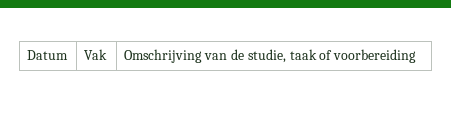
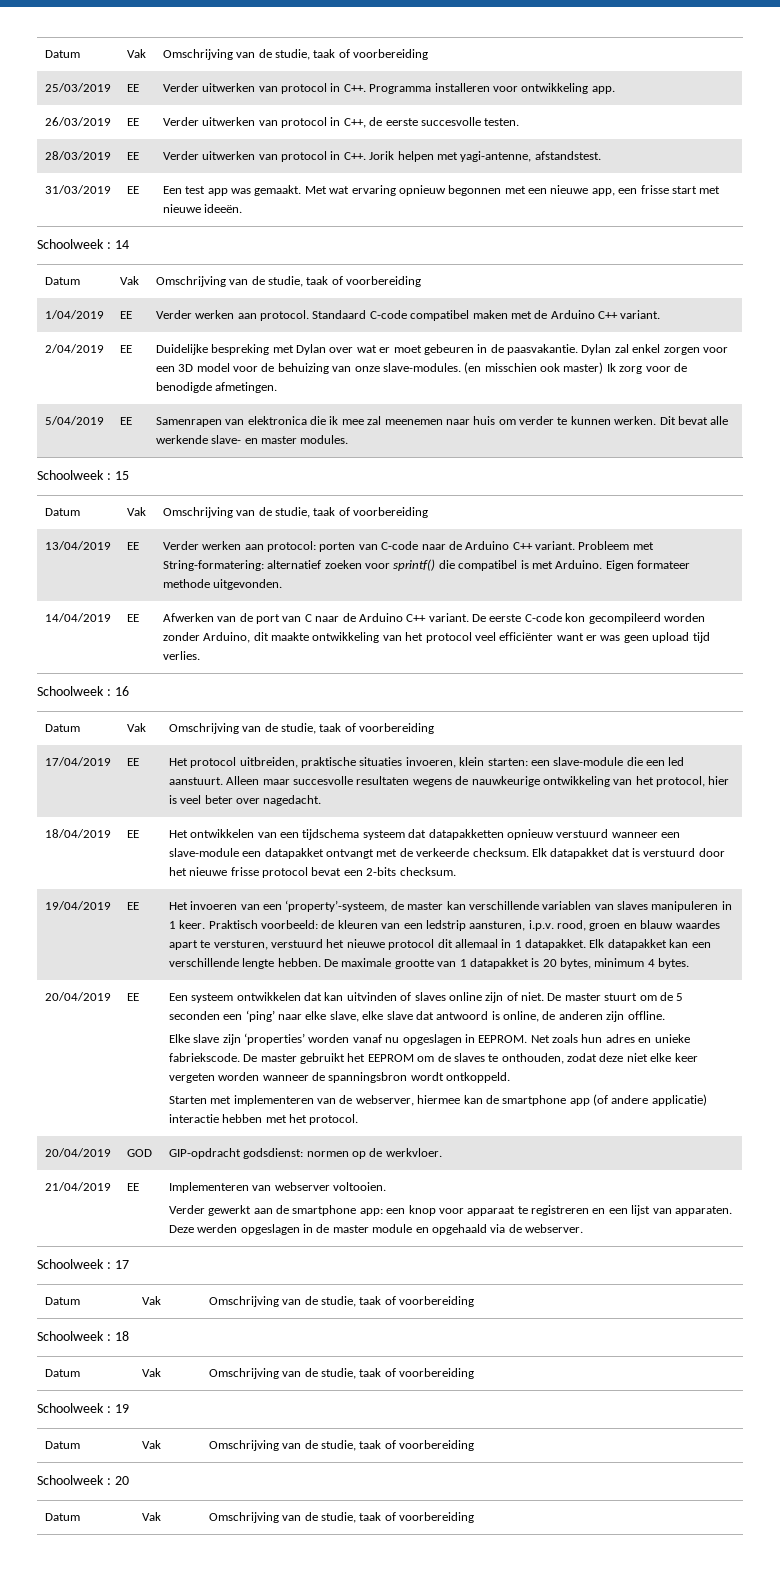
[27,50,69,60] [84,49,108,60] [124,49,417,63] Datum | Vak | Omschrijving van de studie, taak of voorbereiding -> [44,50,80,58] [126,49,146,58] [162,49,429,60] [44,83,111,92] [126,84,139,92] [162,83,615,94] [44,117,111,126] [126,118,139,126] [162,117,520,128] [44,151,111,160] [126,152,139,160] [162,151,601,162] [44,185,111,194] [126,186,139,194] [162,185,721,196] [162,204,243,213] [37,239,129,249] [44,277,80,285] [119,276,139,285] [155,276,422,287] [44,310,104,319] [119,311,132,319] [155,310,661,321] [44,344,104,353] [119,345,132,353] [155,344,728,355] [155,362,687,374] [155,382,278,393] [44,416,104,425] [119,417,132,425] [155,416,729,427] [155,435,349,444] [37,470,129,480] [44,508,80,516] [126,507,146,516] [162,507,429,518] [44,541,111,550] [126,542,139,550] [162,541,654,552] [162,559,691,571] [162,579,283,590] [44,613,111,622] [126,614,139,622] [162,613,705,624] [162,632,710,643] [162,651,200,660] [37,686,129,696] [44,724,80,732] [126,723,146,732] [168,723,435,734] [44,757,111,766] [126,758,139,766] [168,757,685,768] [168,776,730,787] [168,795,322,806] [44,829,111,838] [126,830,139,838] [168,829,681,840] [168,848,725,859] [168,867,456,878] [44,901,111,910] [126,902,139,910] [168,900,732,912] [168,920,720,931] [168,939,711,950] [168,958,690,969] [44,992,111,1001] [126,993,139,1001] [168,992,684,1003] [168,1010,665,1022] [168,1033,690,1045] [168,1053,698,1064] [168,1072,511,1083] [168,1094,707,1106] [168,1114,359,1125] [44,1148,111,1157] [126,1149,152,1157] [168,1148,442,1159] [44,1182,111,1191] [126,1183,139,1191] [168,1182,387,1193] [168,1205,732,1216] [168,1224,584,1235] [37,1259,129,1269] [44,1297,80,1305] [141,1296,161,1305] [208,1296,475,1307] [37,1331,129,1341] [44,1369,80,1377] [141,1368,161,1377] [208,1368,475,1379] [37,1403,129,1413] [44,1441,80,1449] [141,1440,161,1449] [208,1440,475,1451] [37,1475,129,1485] [44,1513,80,1521] [141,1512,161,1521] [208,1512,475,1523] Datum | Vak | Omschrijving van de studie, taak of voorbereiding // 25/03/2019 | EE | Verder uitwerken van protocol in C++. Programma installeren voor ontwikkeling app. // 26/03/2019 | EE | Verder uitwerken van protocol in C++, de eerste succesvolle testen. // 28/03/2019 | EE | Verder uitwerken van protocol in C++. Jorik helpen met yagi-antenne, afstandstest. // 31/03/2019 | EE | Een test app was gemaakt. Met wat ervaring opnieuw begonnen met een nieuwe app, een frisse start met nieuwe ideeën. // Schoolweek : 14 // Datum | Vak | Omschrijving van de studie, taak of voorbereiding // 1/04/2019 | EE | Verder werken aan protocol. Standaard C-code compatibel maken met de Arduino C++ variant. // 2/04/2019 | EE | Duidelijke bespreking met Dylan over wat er moet gebeuren in de paasvakantie. Dylan zal enkel zorgen voor een 3D model voor de behuizing van onze slave-modules. (en misschien ook master) Ik zorg voor de benodigde afmetingen. // 5/04/2019 | EE | Samenrapen van elektronica die ik mee zal meenemen naar huis om verder te kunnen werken. Dit bevat alle werkende slave- en master modules. // Schoolweek : 15 // Datum | Vak | Omschrijving van de studie, taak of voorbereiding // 13/04/2019 | EE | Verder werken aan protocol: porten van C-code naar de Arduino C++ variant. Probleem met String-formatering: alternatief zoeken voor sprintf() die compatibel is met Arduino. Eigen formateer methode uitgevonden. // 14/04/2019 | EE | Afwerken van de port van C naar de Arduino C++ variant. De eerste C-code kon gecompileerd worden zonder Arduino, dit maakte ontwikkeling van het protocol veel efficiënter want er was geen upload tijd verlies. // Schoolweek : 16 // Datum | Vak | Omschrijving van de studie, taak of voorbereiding // 17/04/2019 | EE | Het protocol uitbreiden, praktische situaties invoeren, klein starten: een slave-module die een led aanstuurt. Alleen maar succesvolle resultaten wegens de nauwkeurige ontwikkeling van het protocol, hier is veel beter over nagedacht. // 18/04/2019 | EE | Het ontwikkelen van een tijdschema systeem dat datapakketten opnieuw verstuurd wanneer een slave-module een datapakket ontvangt met de verkeerde checksum. Elk datapakket dat is verstuurd door het nieuwe frisse protocol bevat een 2-bits checksum. // 19/04/2019 | EE | Het invoeren van een ‘property’-systeem, de master kan verschillende variablen van slaves manipuleren in 1 keer. Praktisch voorbeeld: de kleuren van een ledstrip aansturen, i.p.v. rood, groen en blauw waardes apart te versturen, verstuurd het nieuwe protocol dit allemaal in 1 datapakket. Elk datapakket kan een verschillende lengte hebben. De maximale grootte van 1 datapakket is 20 bytes, minimum 4 bytes. // 20/04/2019 | EE | Een systeem ontwikkelen dat kan uitvinden of slaves online zijn of niet. De master stuurt om de 5 seconden een ‘ping’ naar elke slave, elke slave dat antwoord is online, de anderen zijn offline. // Elke slave zijn ‘properties’ worden vanaf nu opgeslagen in EEPROM. Net zoals hun adres en unieke fabriekscode. De master gebruikt het EEPROM om de slaves te onthouden, zodat deze niet elke keer vergeten worden wanneer de spanningsbron wordt ontkoppeld. // Starten met implementeren van de webserver, hiermee kan de smartphone app (of andere applicatie) interactie hebben met het protocol. // 20/04/2019 | GOD | GIP-opdracht godsdienst: normen op de werkvloer. // 21/04/2019 | EE | Implementeren van webserver voltooien. // Verder gewerkt aan de smartphone app: een knop voor apparaat te registreren en een lijst van apparaten. Deze werden opgeslagen in de master module en opgehaald via de webserver. // Schoolweek : 17 // Datum | Vak | Omschrijving van de studie, taak of voorbereiding // Schoolweek : 18 // Datum | Vak | Omschrijving van de studie, taak of voorbereiding // Schoolweek : 19 // Datum | Vak | Omschrijving van de studie, taak of voorbereiding // Schoolweek : 20 // Datum | Vak | Omschrijving van de studie, taak of voorbereiding

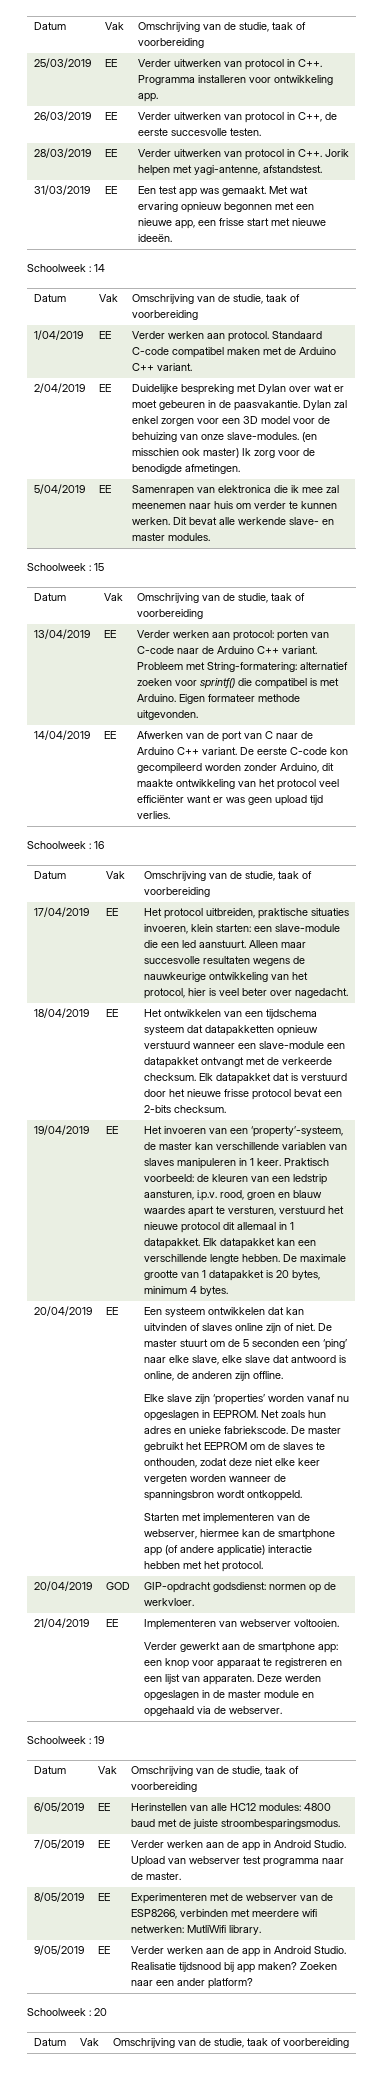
[37,1259,129,1269] [44,1297,80,1305] [141,1296,161,1305] [208,1296,475,1307] [37,1331,129,1341] [44,1369,80,1377] [141,1368,161,1377] [208,1368,475,1379] // Schoolweek : 17 // Datum | Vak | Omschrijving van de studie, taak of voorbereiding // Schoolweek : 18 // Datum | Vak | Omschrijving van de studie, taak of voorbereiding -> (282, 1710) none
(475, 1445) none -> [33,1802,84,1812] [97,1803,110,1811] [130,1803,331,1811] [130,1819,340,1830] [33,1839,84,1849] [97,1840,110,1848] [130,1840,346,1851] [130,1856,344,1867] [130,1872,181,1880] [33,1892,84,1902] [97,1893,110,1901] [130,1893,333,1904] [130,1909,317,1919] [130,1925,261,1935] [33,1945,84,1955] [97,1946,110,1954] [130,1946,346,1957] [130,1962,337,1973] [130,1978,253,1989] // 6/05/2019 | EE | Herinstellen van alle HC12 modules: 4800 baud met de juiste stroombesparingsmodus. // 7/05/2019 | EE | Verder werken aan de app in Android Studio. Upload van webserver test programma naar de master. // 8/05/2019 | EE | Experimenteren met de webserver van de ESP8266, verbinden met meerdere wifi netwerken: MutliWifi library. // 9/05/2019 | EE | Verder werken aan de app in Android Studio. Realisatie tijdsnood bij app maken? Zoeken naar een ander platform?

